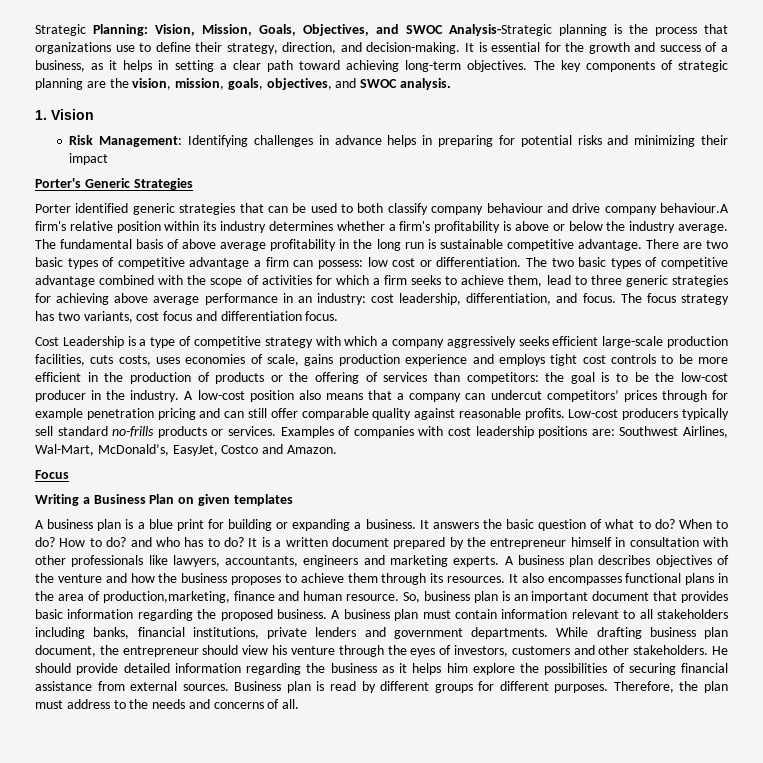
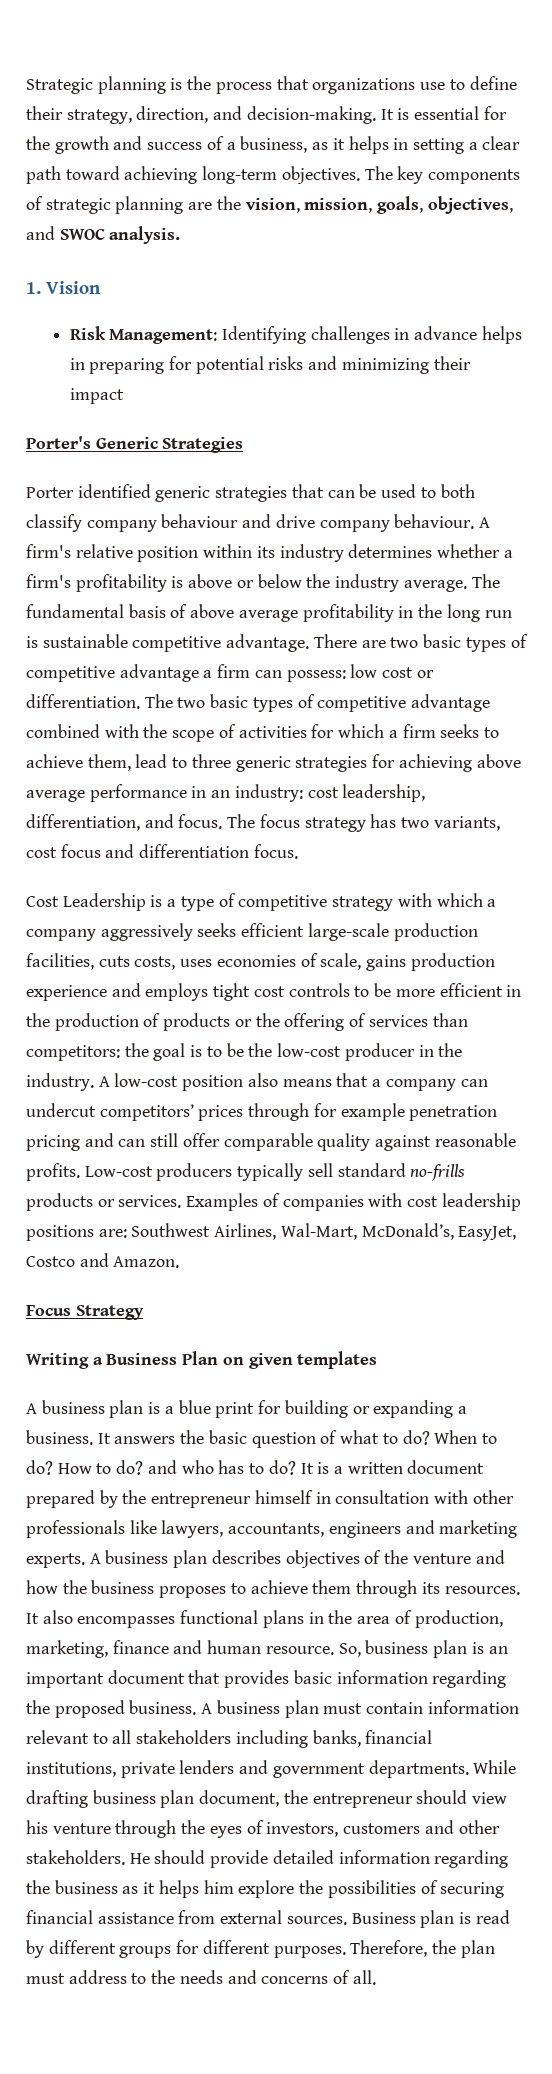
[93,24,552,36] Planning: Vision, Mission, Goals, Objectives, and SWOC Analysis-Strategic -> (93, 86) none
[660,203,729,213] behaviour.A -> [394,514,491,529] behaviour. A
(69, 474) none -> [75,1305,144,1320] Strategy
[102,591,230,603] production,marketing, -> [414,1610,503,1628] [26,1640,108,1658] production, marketing,

